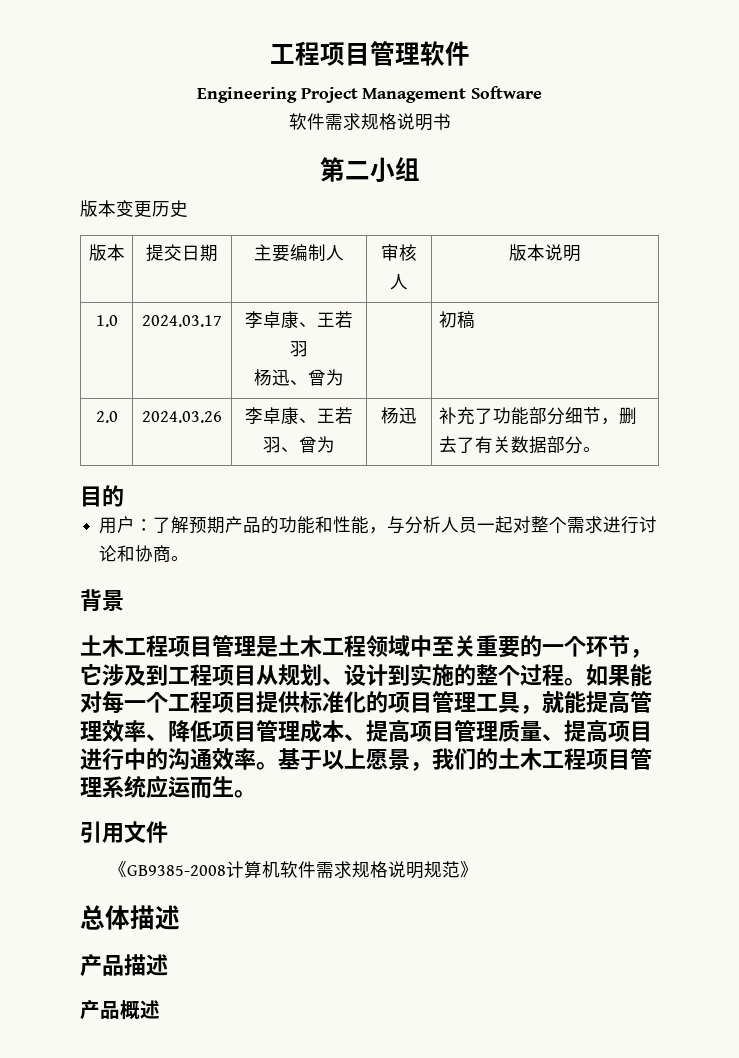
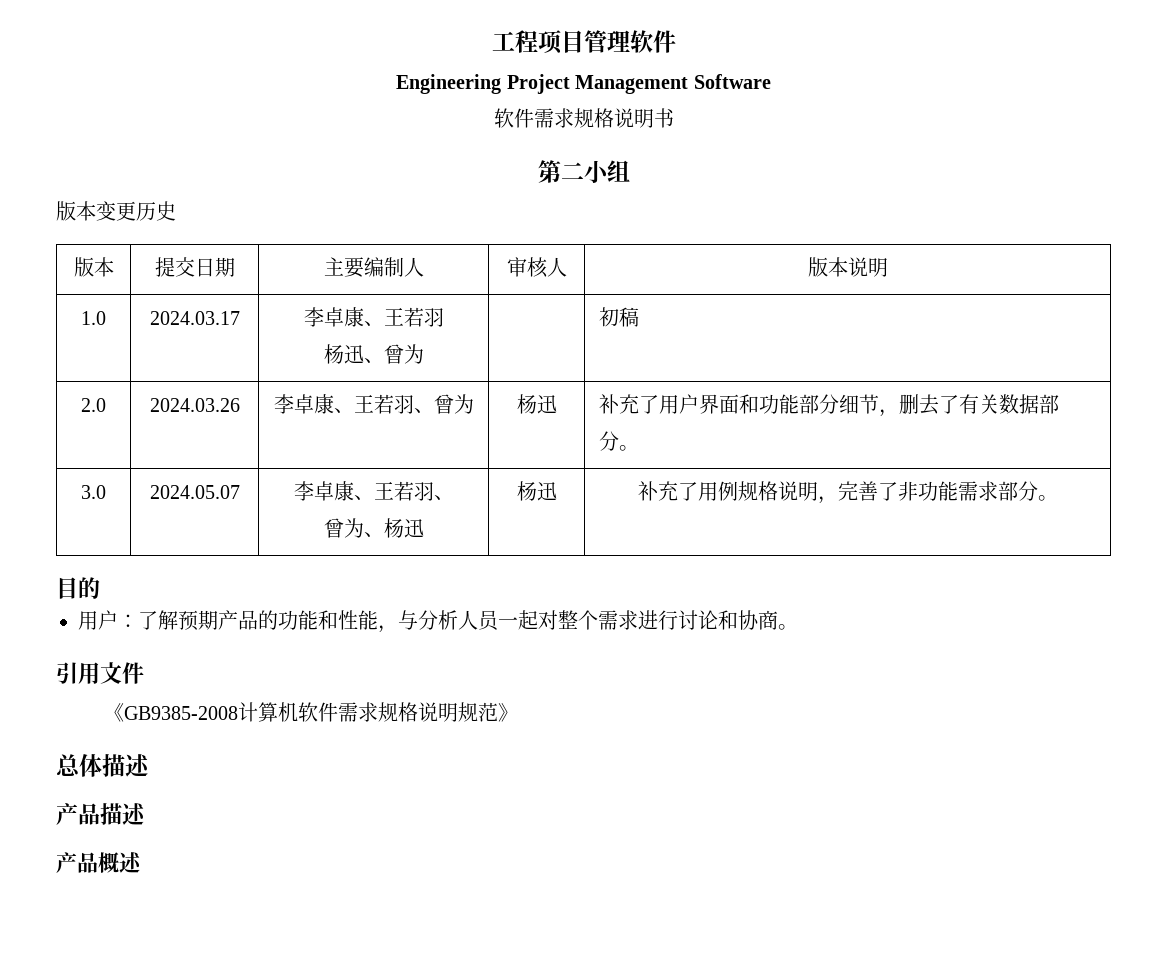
(493, 416) none -> [658,394,759,414] 用户界面和
(601, 449) none -> [81,485,106,499] [149,485,240,499] [293,481,454,501] [323,518,424,538] [516,481,557,501] [637,481,1058,504] // 3.0 | 2024.05.07 | 李卓康、王若羽、 // 曾为、杨迅 | 杨迅 | 补充了用例规格说明，完善了非功能需求部分。
[80,589,124,612] [80,635,652,658] [80,663,652,686] [80,691,652,714] [80,719,652,743] [80,747,652,771] [80,775,256,799] // 背景 // 土木工程项目管理是土木工程领域中至关重要的一个环节，它涉及到工程项目从规划、设计到实施的整个过程。如果能对每一个工程项目提供标准化的项目管理工具，就能提高管理效率、降低项目管理成本、提高项目管理质量、提高项目进行中的沟通效率。基于以上愿景，我们的土木工程项目管理系统应运而生。 -> (798, 627) none

